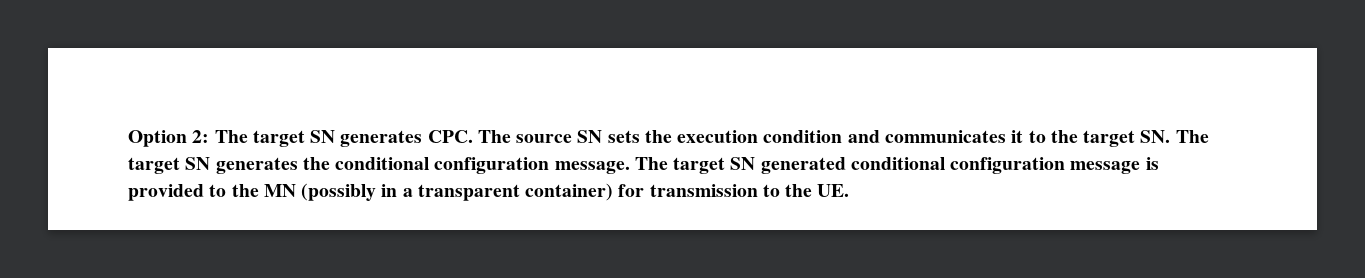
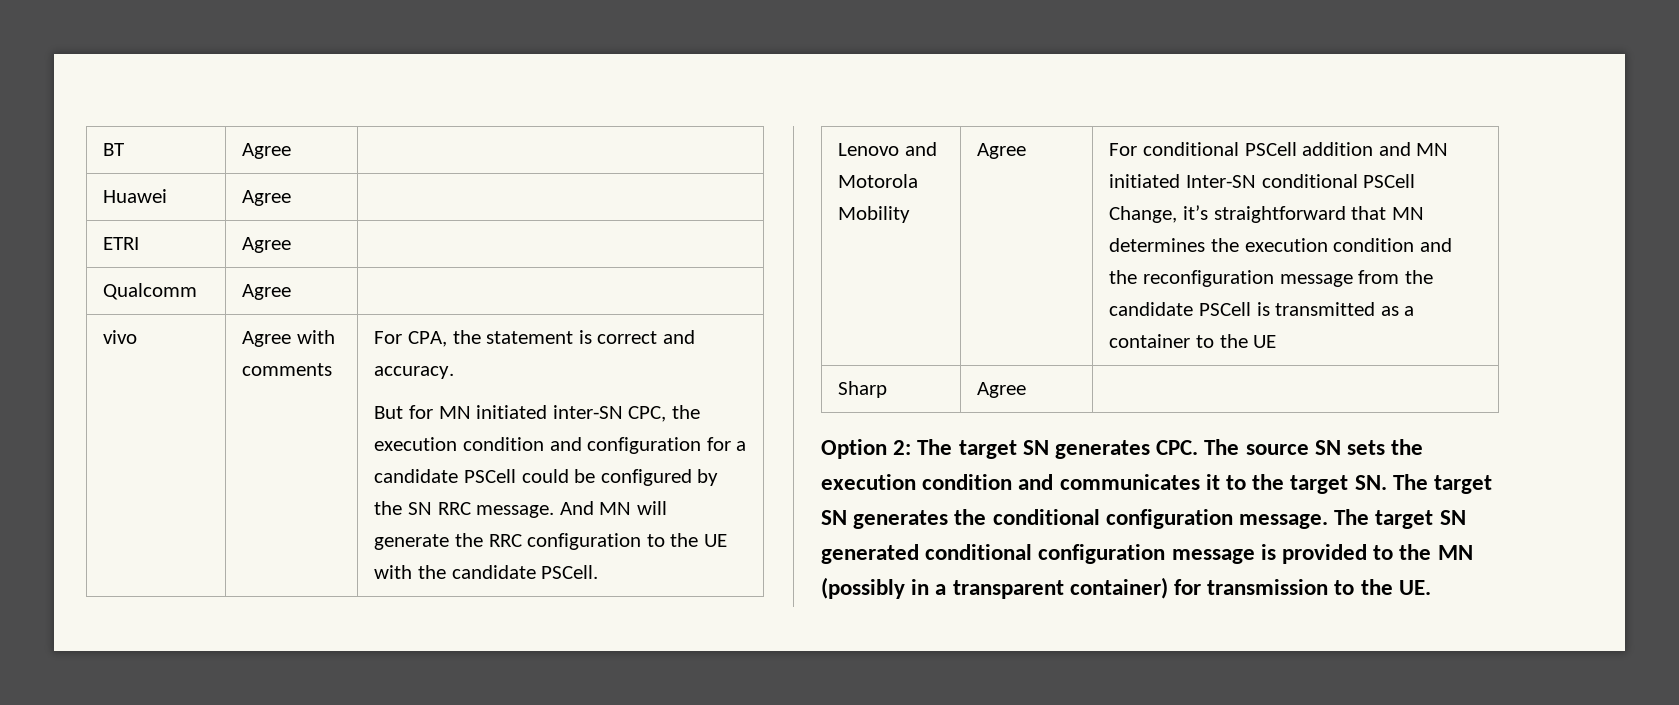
(128, 138) none -> [103,143,125,156] [242,143,292,159] [103,189,168,203] [242,190,292,206] [103,237,140,250] [242,237,292,253] [103,283,198,300] [242,284,292,300] [103,330,138,344] [242,330,336,347] [242,363,333,376] [374,330,695,347] [374,366,455,379] [374,405,700,422] [374,437,747,454] [374,469,719,486] [374,501,667,518] [374,533,727,550] [374,565,599,579] [838,142,938,156] [838,174,919,188] [838,206,911,223] [977,143,1027,159] [1109,142,1449,156] [1109,174,1416,188] [1109,205,1424,223] [1109,238,1452,252] [1109,270,1433,287] [1109,302,1415,316] [1109,334,1277,348] [838,381,888,398] [977,382,1027,398] BT | Agree | // Huawei | Agree | // ETRI | Agree | // Qualcomm | Agree | // vivo | Agree with comments | For CPA, the statement is correct and accuracy. // But for MN initiated inter-SN CPC, the execution condition and configuration for a candidate PSCell could be configured by the SN RRC message. And MN will generate the RRC configuration to the UE with the candidate PSCell. // Lenovo and Motorola Mobility | Agree | For conditional PSCell addition and MN initiated Inter-SN conditional PSCell Change, it’s straightforward that MN determines the execution condition and the reconfiguration message from the candidate PSCell is transmitted as a container to the UE // Sharp | Agree | //

